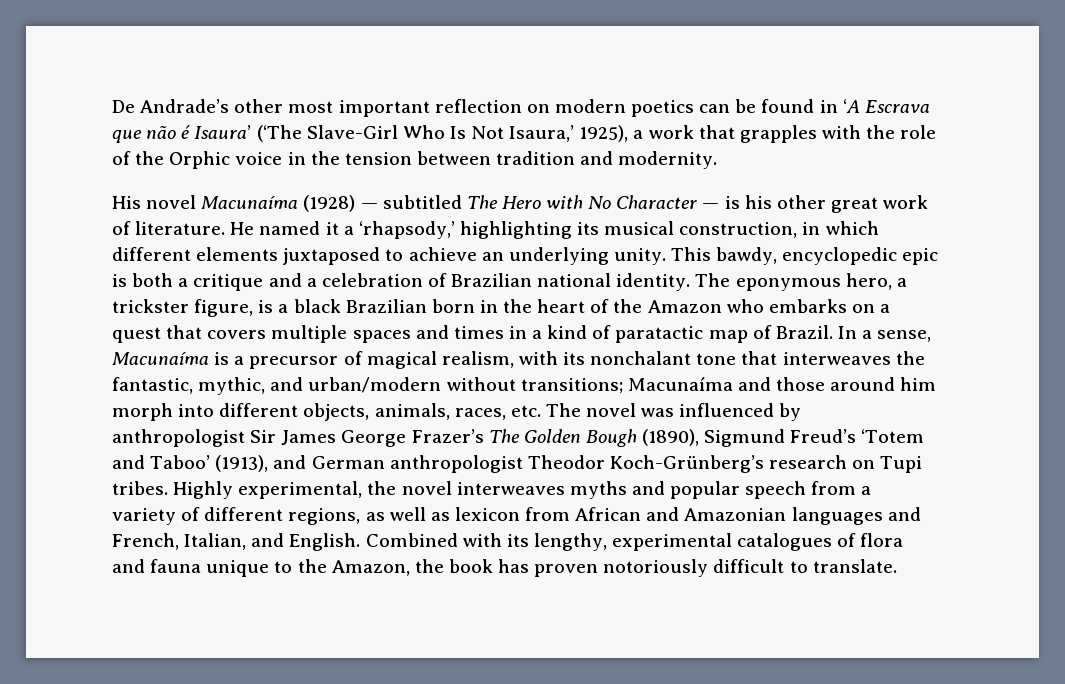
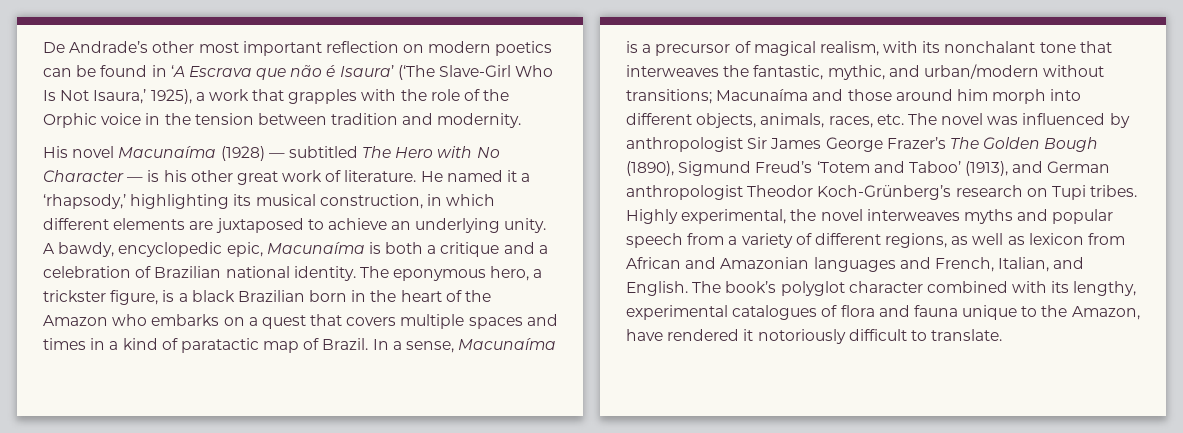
(279, 254) none -> [189,221,214,230] are
[671,247,712,261] This -> [43,243,55,254] A
[902,248,939,265] epic -> [226,242,365,257] epic, Macunaíma
[365,533,458,547] Combined -> [692,281,1008,296] The book’s polyglot character combined
[414,559,599,577] the book has proven -> [626,329,754,341] have rendered it

